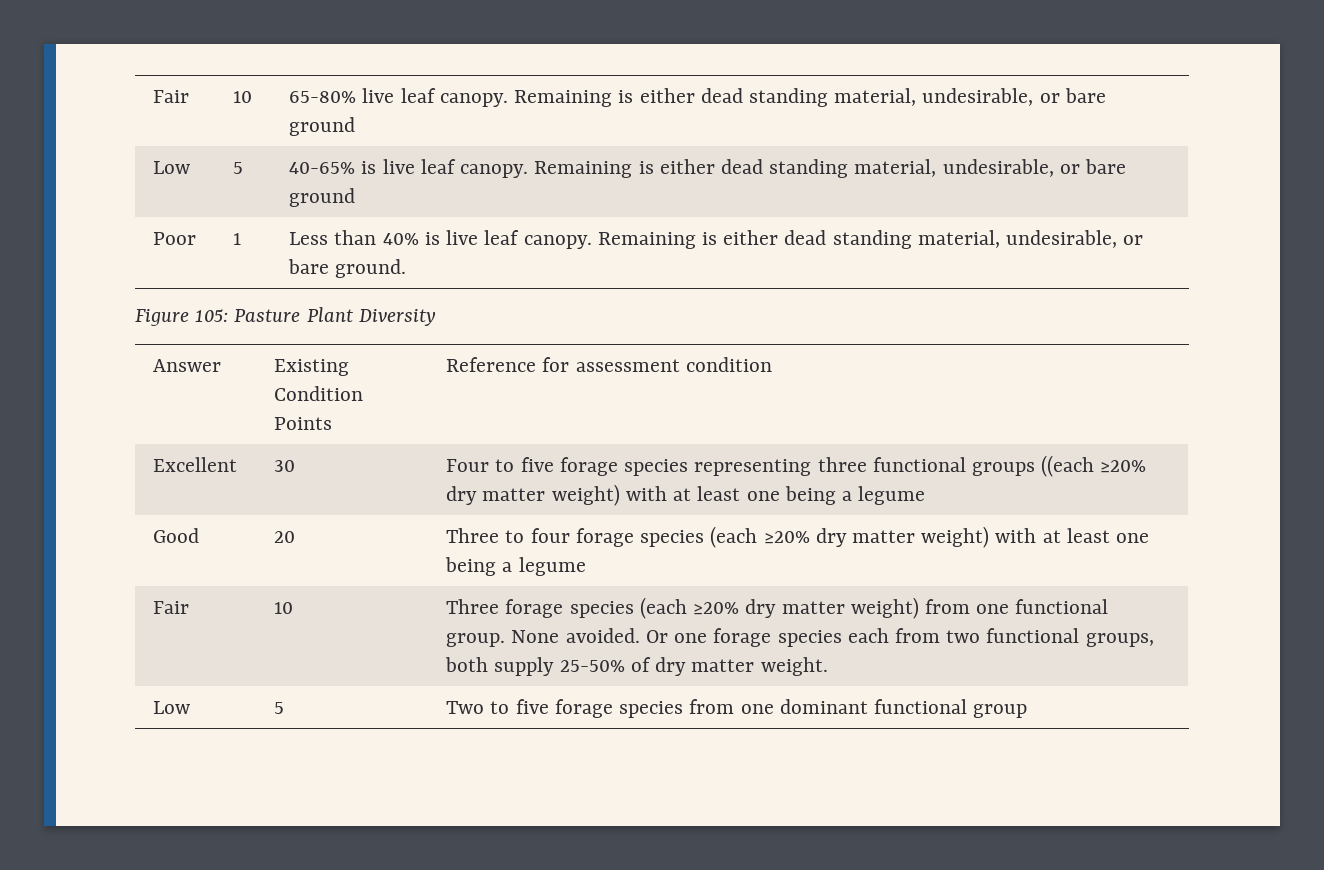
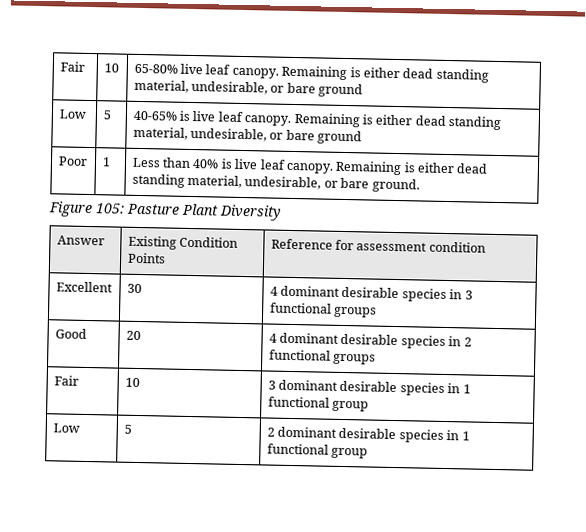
[446,455,1147,477] [446,484,926,506] [153,528,200,543] [274,531,296,543] [446,526,1149,548] [445,557,586,576] [153,601,190,614] [274,602,294,614] [446,597,1109,619] [446,628,1154,647] [445,657,828,676] [153,701,191,714] [274,702,285,714] [446,699,868,718] Four to five forage species representing three functional groups ((each ≥20% dry matter weight) with at least one being a legume // Good | 20 | Three to four forage species (each ≥20% dry matter weight) with at least one being a legume // Fair | 10 | Three forage species (each ≥20% dry matter weight) from one functional group. None avoided. Or one forage species each from two functional groups, both supply 25-50% of dry matter weight. // Low | 5 | Two to five forage species from one dominant -> [269,285,473,303] [269,302,378,318] [54,328,87,339] [125,330,141,341] [268,332,472,349] [268,349,377,365] [53,375,79,386] [124,377,140,388] [267,379,471,396] [267,396,370,412] [52,423,80,433] [123,424,132,434] [266,426,470,443] 4 dominant desirable species in 3 functional groups // Good | 20 | 4 dominant desirable species in 2 functional groups // Fair | 10 | 3 dominant desirable species in 1 functional group // Low | 5 | 2 dominant desirable species in 1

